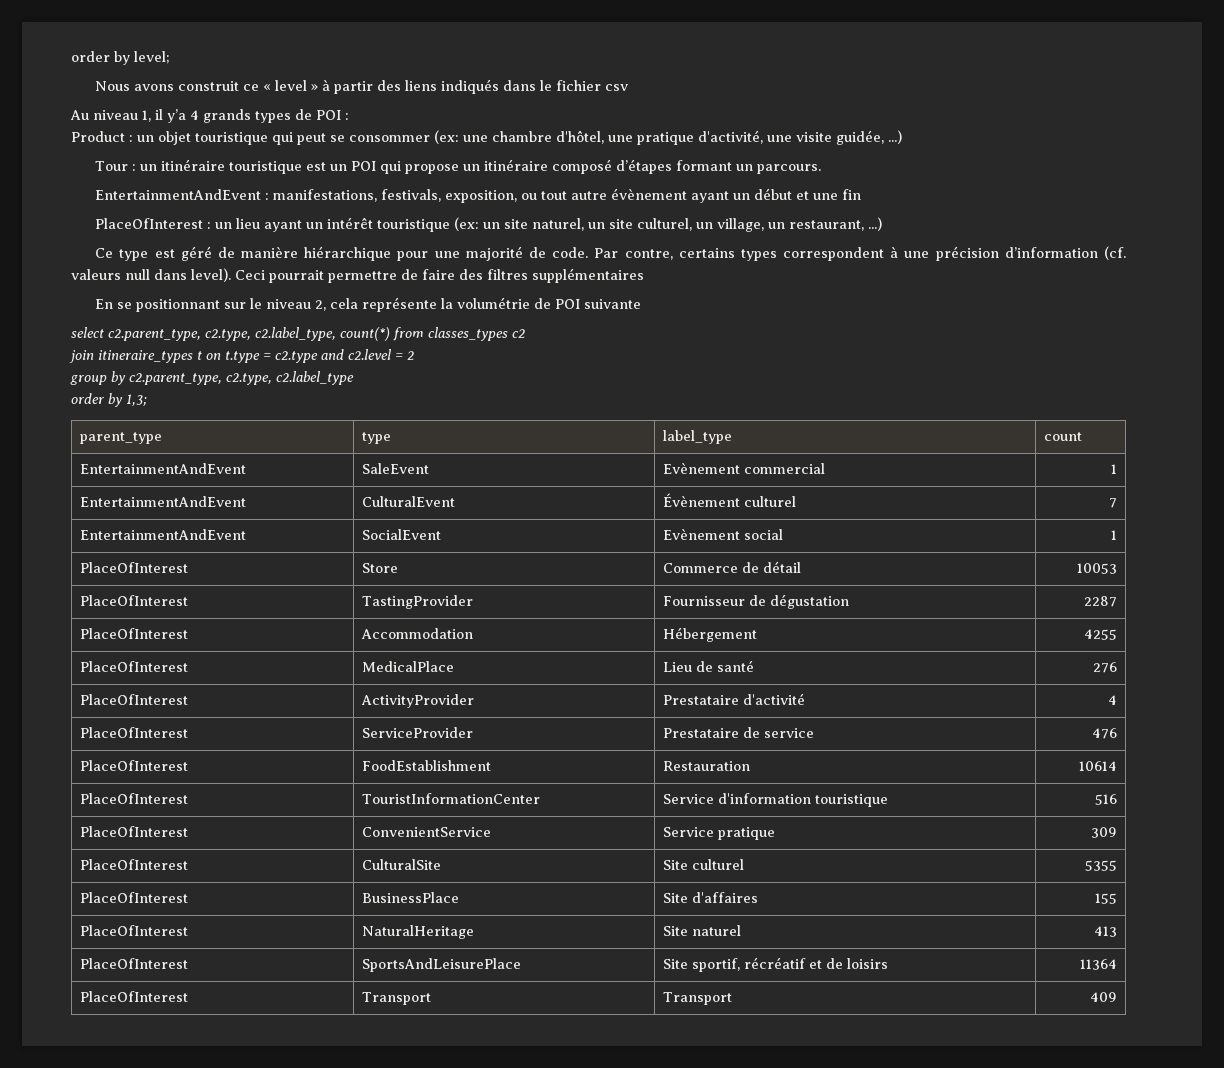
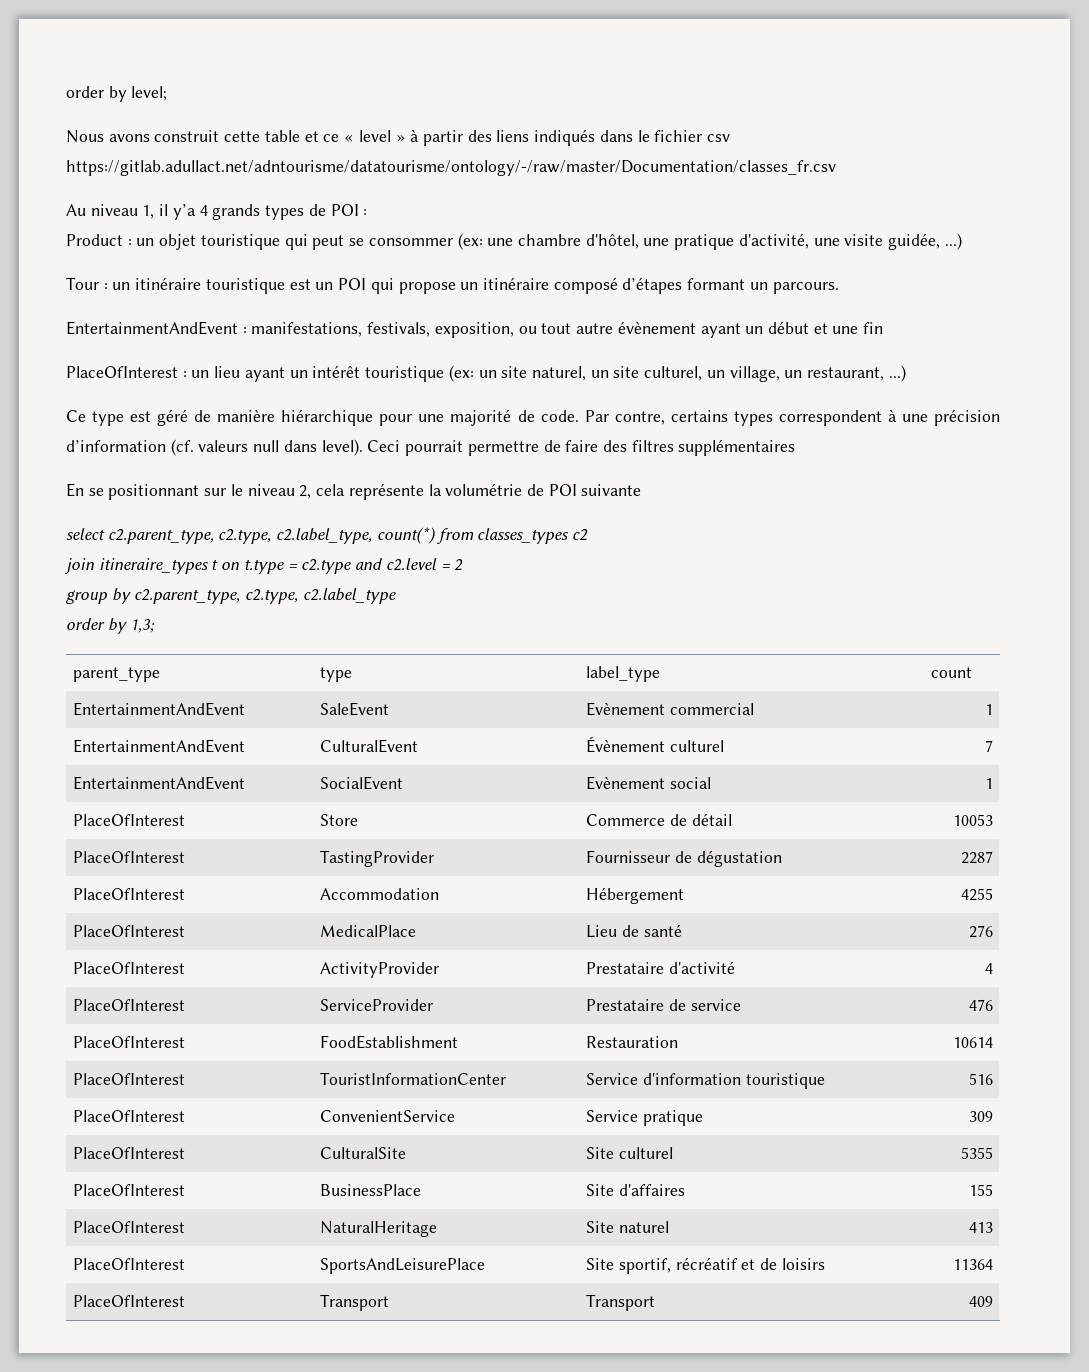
(240, 86) none -> [224,130,319,142] cette table et
(629, 87) none -> [66,160,836,176] https://gitlab.adullact.net/adntourisme/datatourisme/ontology/-/raw/master/Documentation/classes_fr.csv

